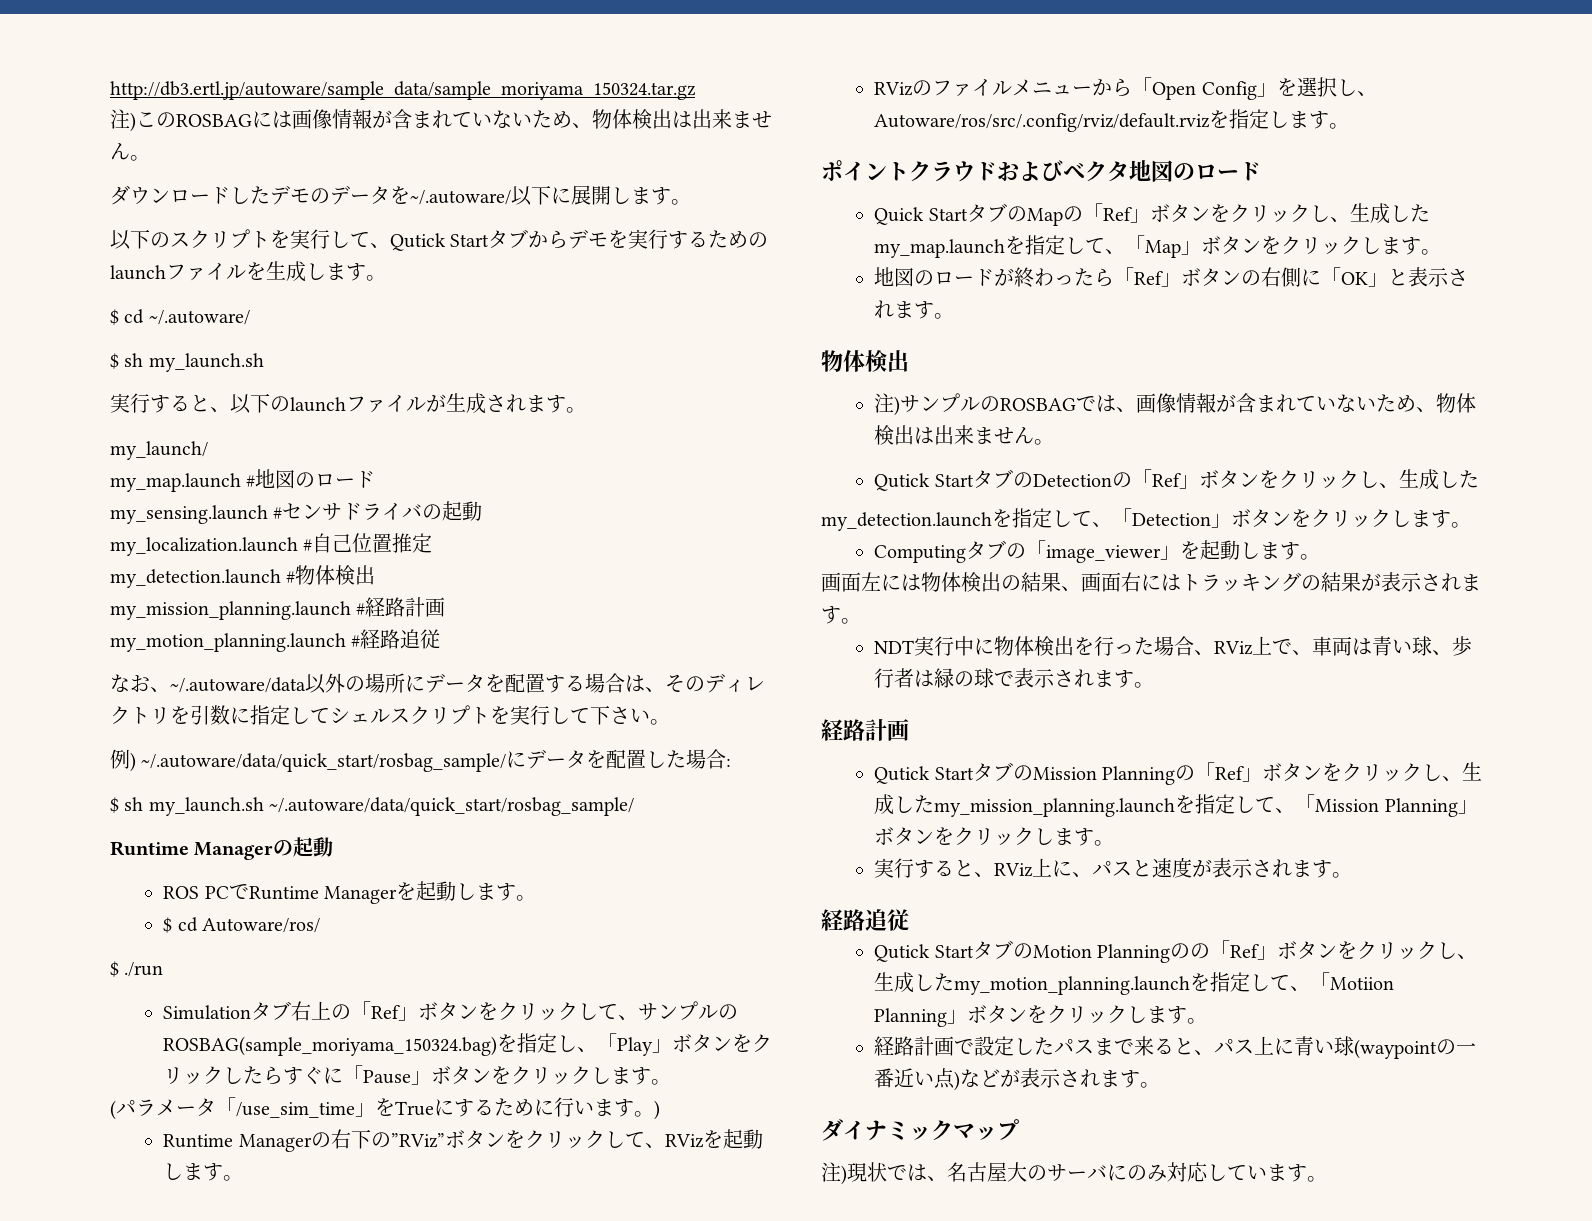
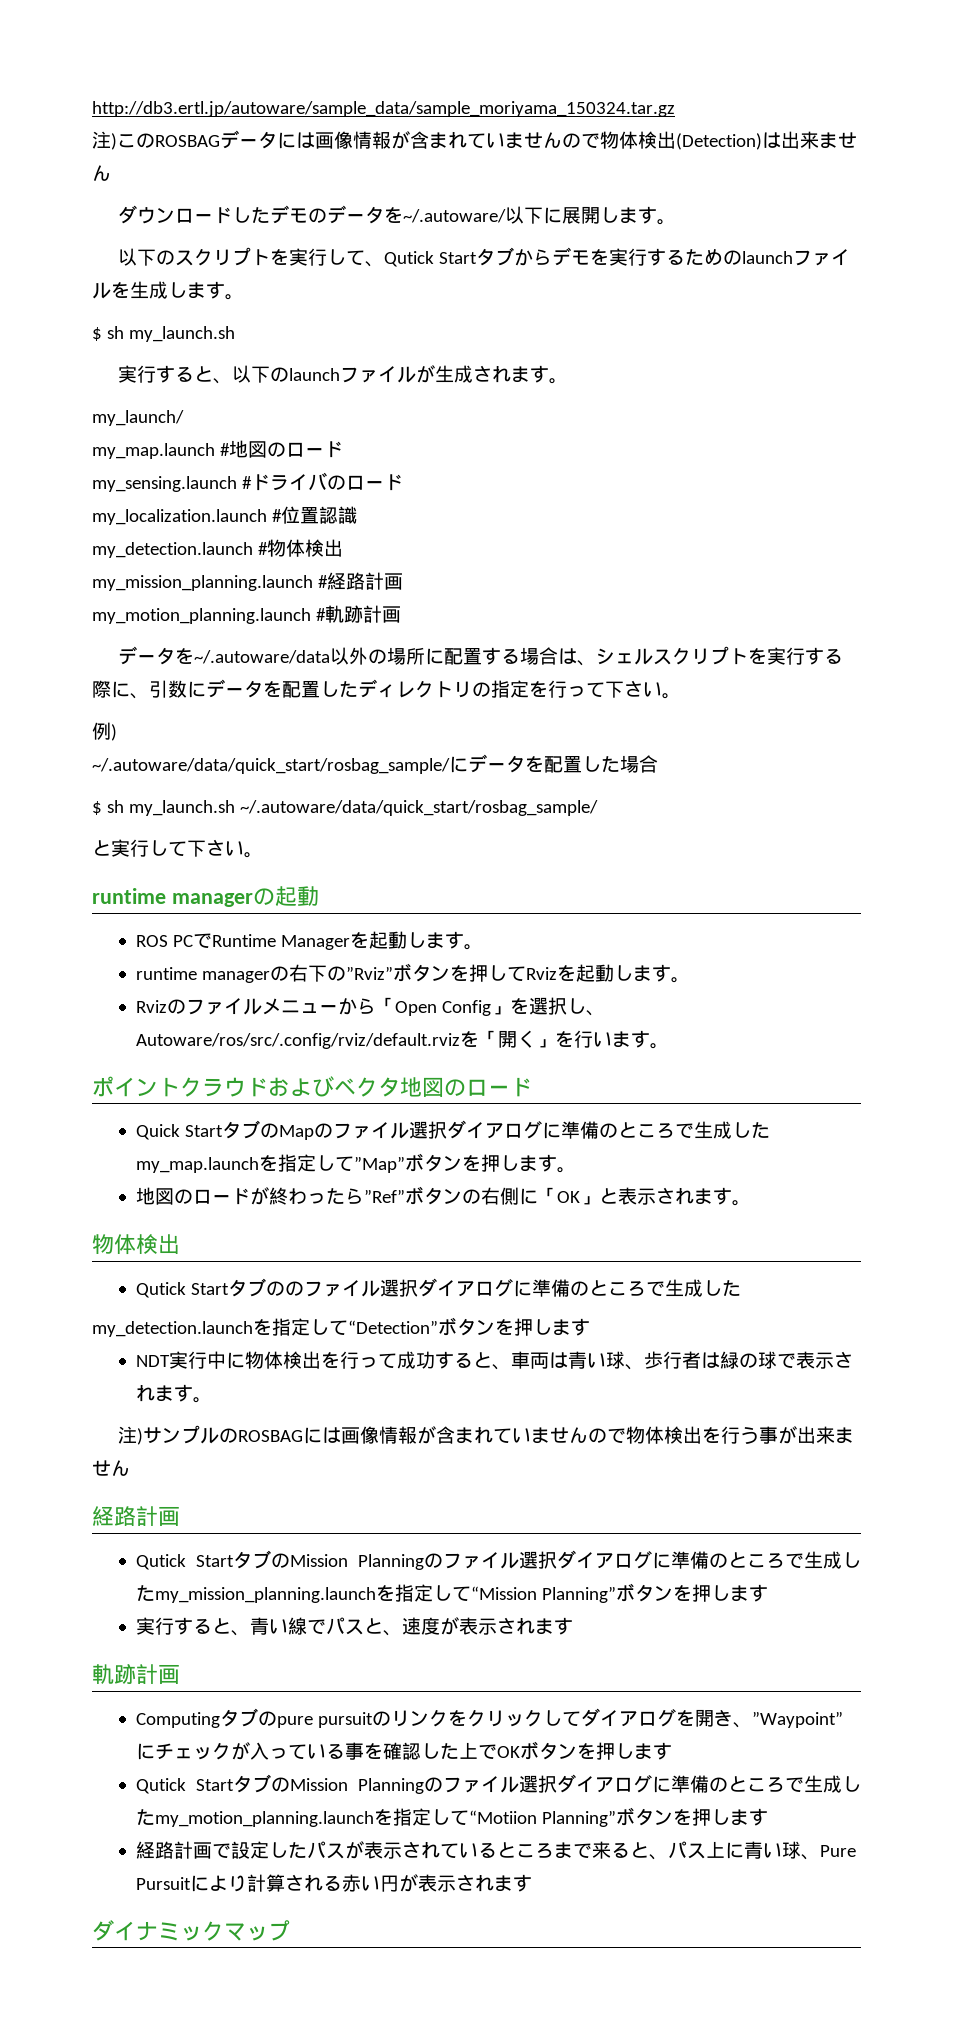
[252,109,772,129] [110,142,150,161] には画像情報が含まれていないため、物体検出は出来ません。 -> [220,130,857,150] [92,165,111,181] データには画像情報が含まれていませんので物体検出(Detection)は出来ません
[110,309,250,325] // $ cd ~/.autoware/ -> (244, 297) none
[282,503,343,520] センサ -> (252, 482) none
[442,501,483,521] 起動 -> [345,474,403,491] ロード
[312,533,433,553] 自己位置推定 -> [280,506,357,524] 位置認識
[360,629,441,649] [110,674,170,692] 経路追従 // なお、 -> [324,605,401,623] [118,646,195,665] 軌跡計画 // データを
[425,673,505,693] データを -> (445, 656) none
[665,673,765,693] [110,705,330,725] そのディレクトリを引数に指定して -> (597, 663) none
[550,707,570,724] し -> [805,647,844,665] [92,679,586,699] する際に、引数にデータを配置したディレクトリの指定を行っ
(136, 762) none -> (117, 732) //
[726,758,732,767] : -> (658, 764) none
[110,841,274,860] Runtime Manager -> [92,839,263,858] [92,888,253,907] と実行して下さい。 // runtime manager
[163,917,321,933] [110,961,164,977] [163,1001,739,1021] [163,1033,773,1056] [163,1065,672,1085] [110,1097,660,1120] [163,1129,763,1152] [163,1163,244,1181] [874,82,914,96] $ cd Autoware/ros/ // $ ./run // Simulationタブ右上の「Ref」ボタンをクリックして、サンプルのROSBAG(sample_moriyama_150324.bag)を指定し、「Play」ボタンをクリックしたらすぐに「Pause」ボタンをクリックします。 // (パラメータ「/use_sim_time」をTrueにするために行います。) // Runtime Managerの右下の”RViz”ボタンをクリックして、RVizを起動します。 // RViz -> [135,963,690,983] [135,1000,167,1013] runtime managerの右下の”Rviz”ボタンを押してRvizを起動します。 // Rviz
[1229,109,1290,129] 指定し -> [478,1030,612,1048] 「開く」を行い
[1082,203,1350,223] 「Ref」ボタンをクリックし、 -> [332,1120,694,1139] ファイル選択ダイアログに準備のところで
[1105,235,1362,258] 、「Map」ボタンをクリック -> [353,1153,500,1173] ”Map”ボタンを押
[1114,267,1182,287] 「Ref」 -> [363,1189,405,1203] ”Ref”
[874,393,1477,416] [874,425,1055,445] [874,469,1399,491] 注)サンプルのROSBAGでは、画像情報が含まれていないため、物体検出は出来ません。 // Qutick StartタブのDetectionの「Ref」ボタンをクリックし、 -> [135,1278,665,1298] Qutick Startタブののファイル選択ダイアログに準備のところで
[1092,508,1471,528] [874,540,1321,563] [821,572,1481,592] [821,606,861,624] 、「Detection」ボタンをクリックします。 // Computingタブの「image_viewer」を起動します。 // 画面左には物体検出の結果、画面右にはトラッキングの結果が表示されます。 -> [348,1317,590,1336] “Detection”ボタンを押します
[1134,636,1293,656] た場合、RViz上で -> [377,1351,492,1369] て成功すると
(1155, 685) none -> [118,1425,855,1445] [92,1460,130,1476] // 注)サンプルのROSBAGには画像情報が含まれていませんので物体検出を行う事が出来ません
[1195,762,1463,782] 「Ref」ボタンをクリックし、 -> [442,1550,804,1569] ファイル選択ダイアログに準備のところで
[1275,794,1478,817] [874,827,1115,846] [874,858,1153,878] 、「Mission Planning」ボタンをクリックします。 // 実行すると、RViz上に、パスと -> [470,1583,768,1603] [135,1617,402,1636] “Mission Planning”ボタンを押します // 実行すると、青い線でパスと、
[1332,872,1353,878] [821,909,909,931] [874,940,1478,963] 。 // 経路追従 // Qutick StartタブのMotion Planningのの「Ref」ボタンをクリックし、 -> [92,1664,180,1684] [135,1708,843,1728] [135,1741,672,1760] [135,1774,804,1794] // 軌跡計画 // Computingタブのpure pursuitのリンクをクリックしてダイアログを開き、”Waypoint”にチェックが入っている事を確認した上でOKボタンを押します // Qutick StartタブのMission Planningのファイル選択ダイアログに準備のところで
[1290,972,1395,991] [874,1005,1208,1027] 、「Motiion Planning」ボタンをクリックします。 -> [468,1807,768,1827] “Motiion Planning”ボタンを押します
(1095, 1046) none -> [344,1841,554,1859] が表示されているところ
[1354,1039,1477,1059] [874,1068,1161,1091] (waypointの一番近い点)などが表示されます。 -> [800,1845,856,1860] [135,1874,532,1892] 、Pure Pursuitにより計算される赤い円が表示されます
[821,1162,1327,1185] // 注)現状では、名古屋大のサーバにのみ対応しています。 -> (290, 1930) none

